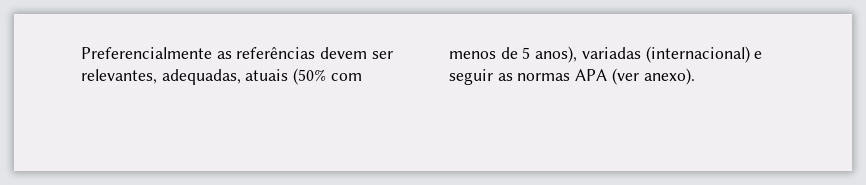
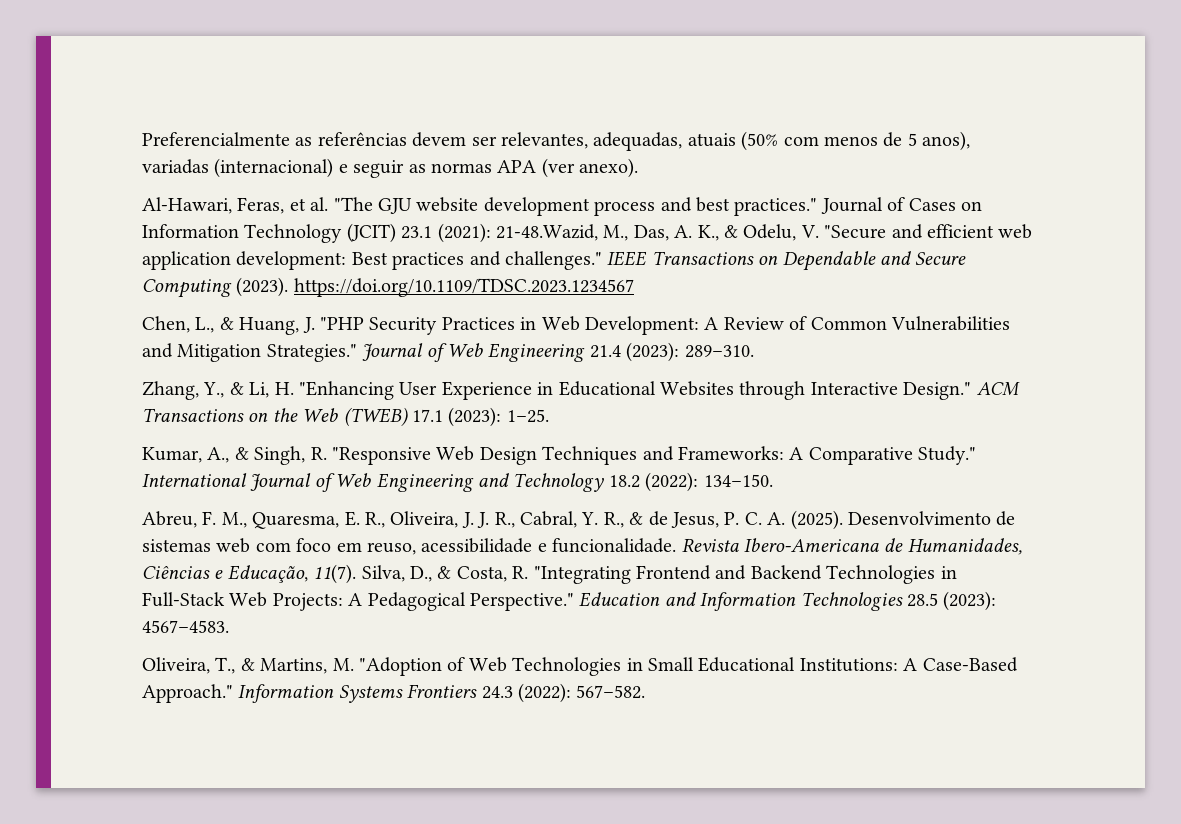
(695, 76) none -> [142,197,982,216] [142,223,1033,243] [142,251,967,271] [142,277,634,298] [142,316,1010,335] [142,342,754,362] [142,381,1020,400] [142,407,549,427] [142,446,977,465] [142,472,773,492] [142,510,1016,530] [142,538,1022,555] [142,564,957,584] [142,591,997,611] [142,620,229,633] [142,657,1018,676] [142,683,646,703] // Al-Hawari, Feras, et al. "The GJU website development process and best practices." Journal of Cases on Information Technology (JCIT) 23.1 (2021): 21-48.Wazid, M., Das, A. K., & Odelu, V. "Secure and efficient web application development: Best practices and challenges." IEEE Transactions on Dependable and Secure Computing (2023). https://doi.org/10.1109/TDSC.2023.1234567 // Chen, L., & Huang, J. "PHP Security Practices in Web Development: A Review of Common Vulnerabilities and Mitigation Strategies." Journal of Web Engineering 21.4 (2023): 289–310. // Zhang, Y., & Li, H. "Enhancing User Experience in Educational Websites through Interactive Design." ACM Transactions on the Web (TWEB) 17.1 (2023): 1–25. // Kumar, A., & Singh, R. "Responsive Web Design Techniques and Frameworks: A Comparative Study." International Journal of Web Engineering and Technology 18.2 (2022): 134–150. // Abreu, F. M., Quaresma, E. R., Oliveira, J. J. R., Cabral, Y. R., & de Jesus, P. C. A. (2025). Desenvolvimento de sistemas web com foco em reuso, acessibilidade e funcionalidade. Revista Ibero-Americana de Humanidades, Ciências e Educação, 11(7). Silva, D., & Costa, R. "Integrating Frontend and Backend Technologies in Full-Stack Web Projects: A Pedagogical Perspective." Education and Information Technologies 28.5 (2023): 4567–4583. // Oliveira, T., & Martins, M. "Adoption of Web Technologies in Small Educational Institutions: A Case-Based Approach." Information Systems Frontiers 24.3 (2022): 567–582.

